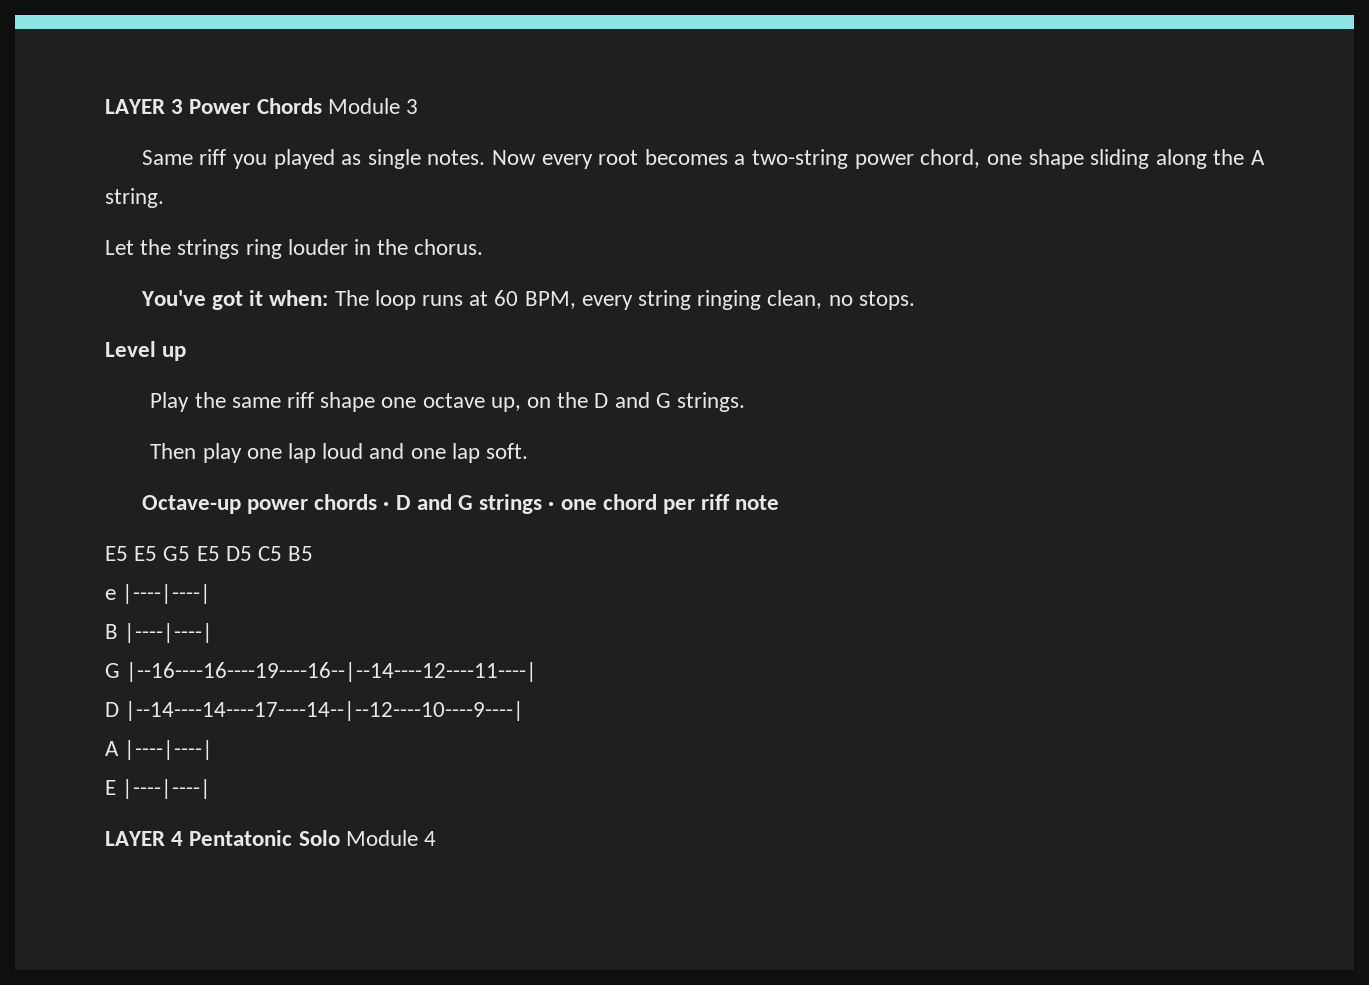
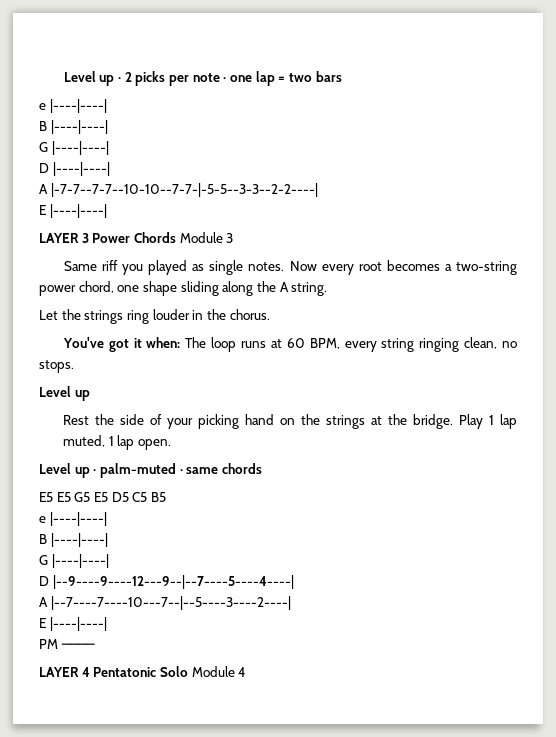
(105, 106) none -> [63,71,342,86] [39,99,107,113] [39,120,108,134] [39,141,109,155] [39,162,110,176] [39,183,318,197] [39,204,107,218] Level up · 2 picks per note · one lap = two bars // e |----|----| // B |----|----| // G |----|----| // D |----|----| // A |-7-7--7-7--10-10--7-7-|-5-5--3-3--2-2----| // E |----|----| //
[150,392,746,412] [150,443,529,463] [141,494,780,514] Play the same riff shape one octave up, on the D and G strings. // Then play one lap loud and one lap soft. // Octave-up power chords · D and G strings · one chord per riff note -> [62,414,517,429] [62,435,171,450] [39,463,262,478] Rest the side of your picking hand on the strings at the bridge. Play 1 lap muted, 1 lap open. // Level up · palm-muted · same chords
[126,662,538,682] [105,701,525,721] [105,740,214,760] [105,779,212,799] |--16----16----19----16--|--14----12----11----| // D |--14----14----17----14--|--12----10----9----| // A |----|----| // E |----|----| -> [51,554,109,568] [39,575,294,589] [39,596,291,610] [39,617,107,631] [39,639,95,649] |----|----| // D |--9----9----12---9--|--7----5----4----| // A |--7----7----10---7--|--5----3----2----| // E |----|----| // PM ────

